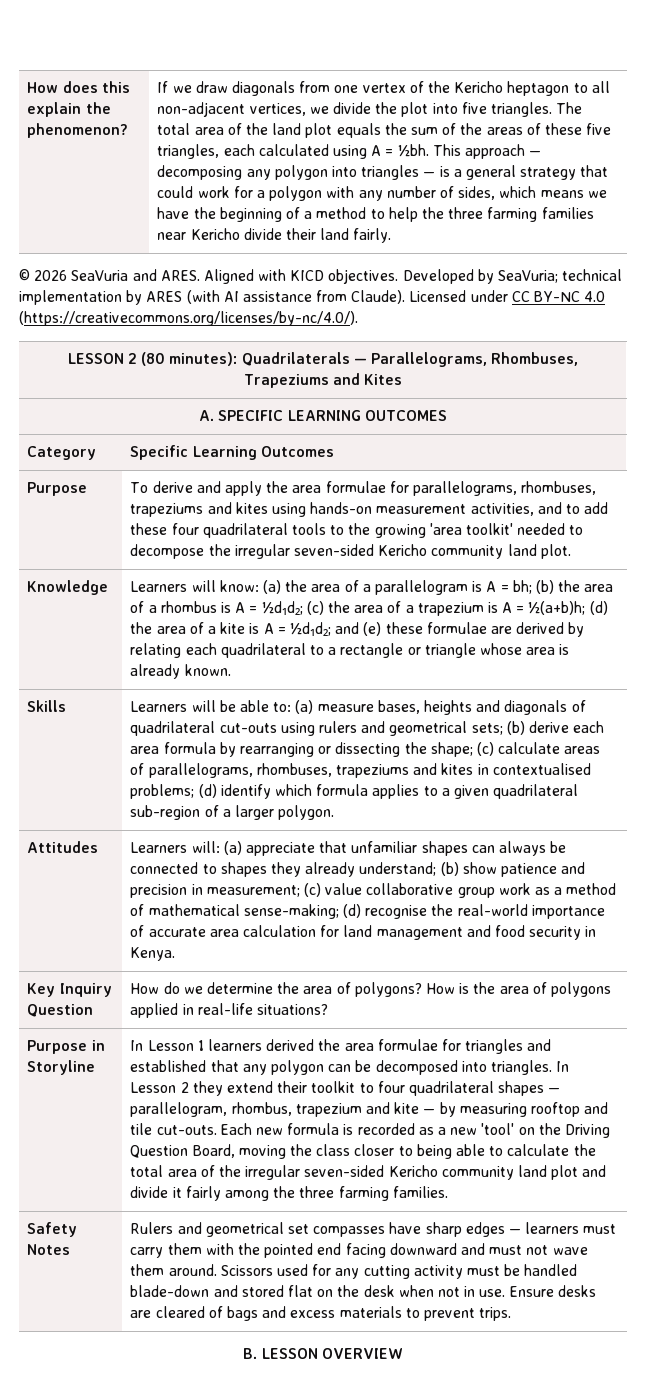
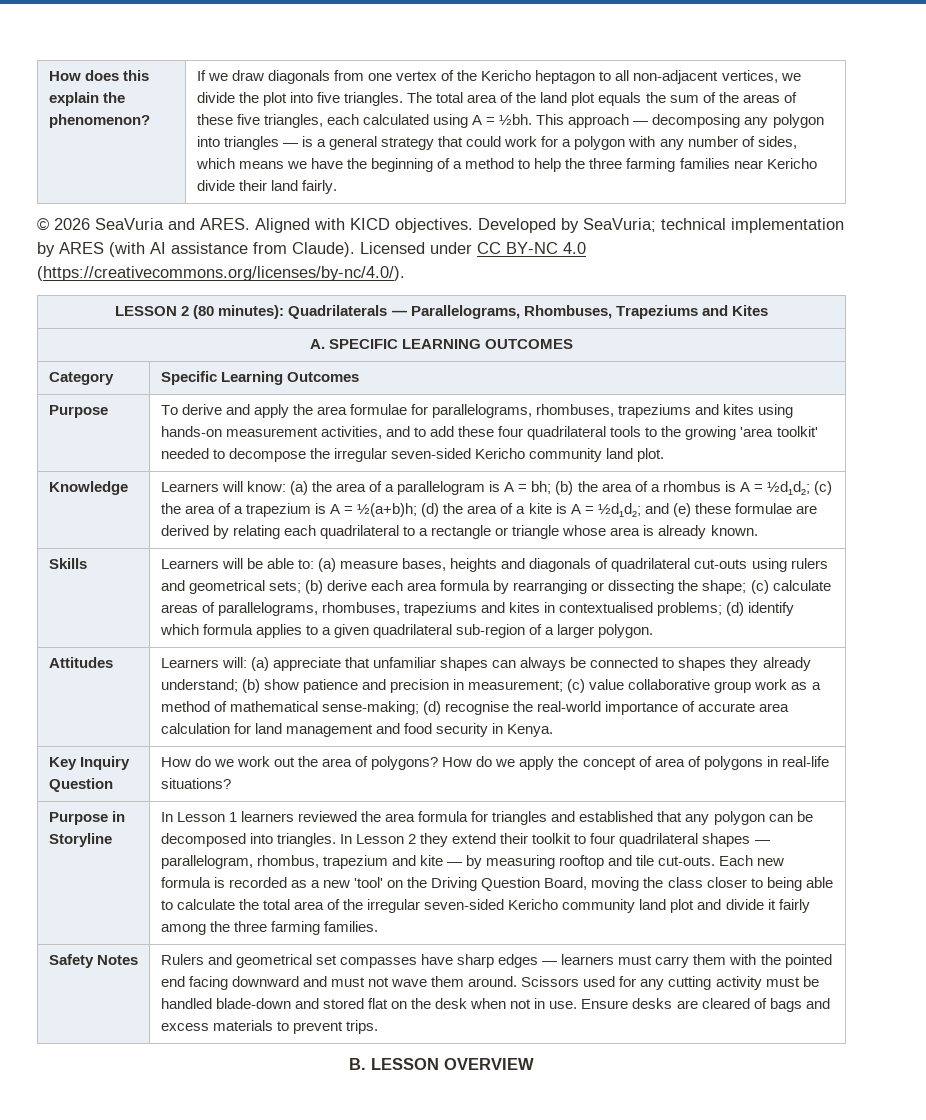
[207,982,274,994] determine -> [236,756,296,767] work out
[459,982,496,994] is the -> [476,756,652,770] do we apply the concept of
[130,1003,179,1018] applied -> (763, 763) none
[266,1039,438,1051] derived the area formulae -> [298,811,469,822] reviewed the area formula

